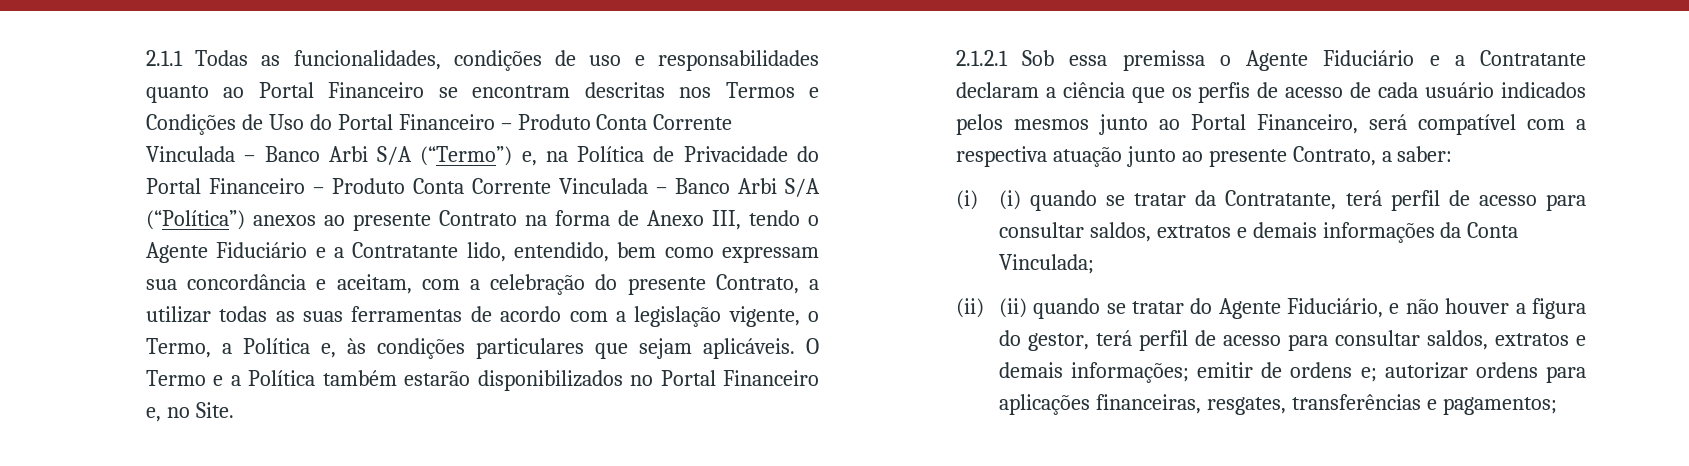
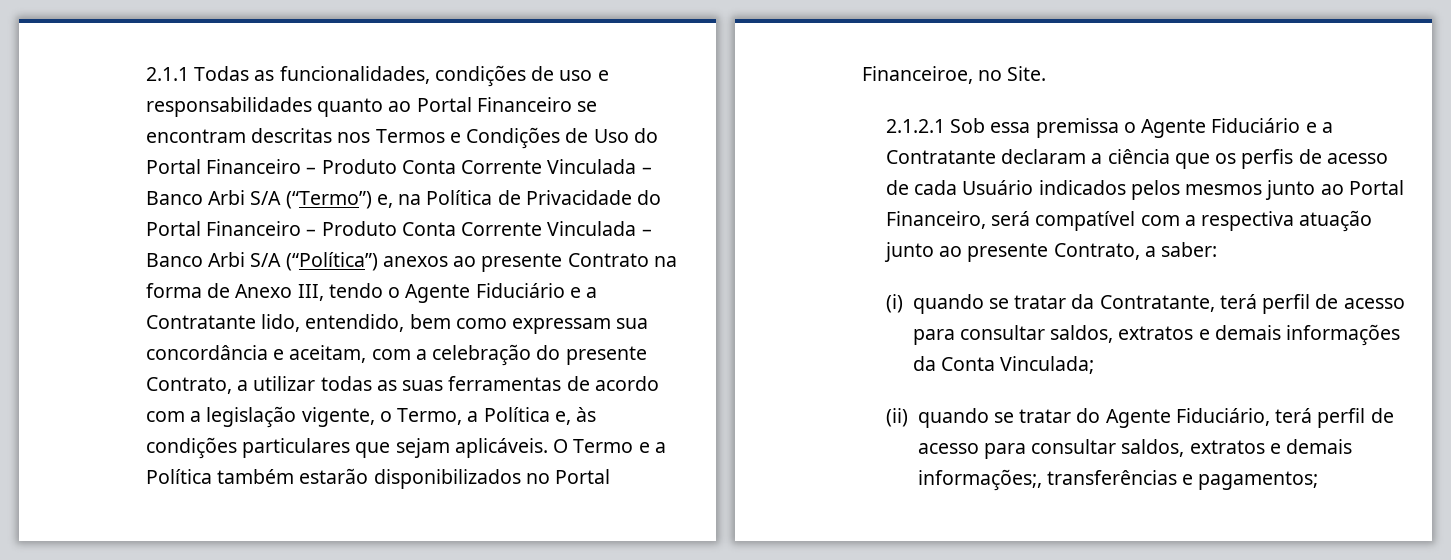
[723,370,820,386] [145,407,161,422] Financeiro e, -> [861,66,973,84] Financeiroe,
[1425,82,1495,98] usuário -> [962,180,1034,195] Usuário
[998,190,1021,210] (i) -> (903, 303) none
[998,298,1027,318] (ii) -> (908, 417) none
[1389,298,1587,319] [998,330,1089,351] e não houver a figura do gestor, -> (1270, 417) none
[1070,362,1586,383] [998,394,1286,415] informações; emitir de ordens e; autorizar ordens para aplicações financeiras, resgates, -> [917,469,1042,491] informações;,

